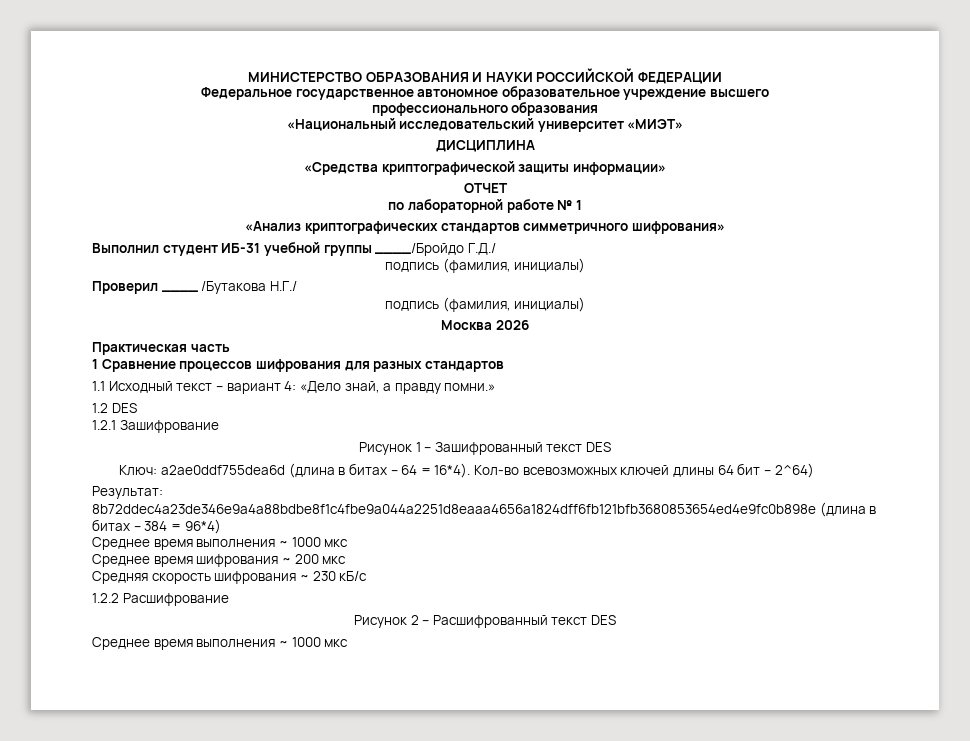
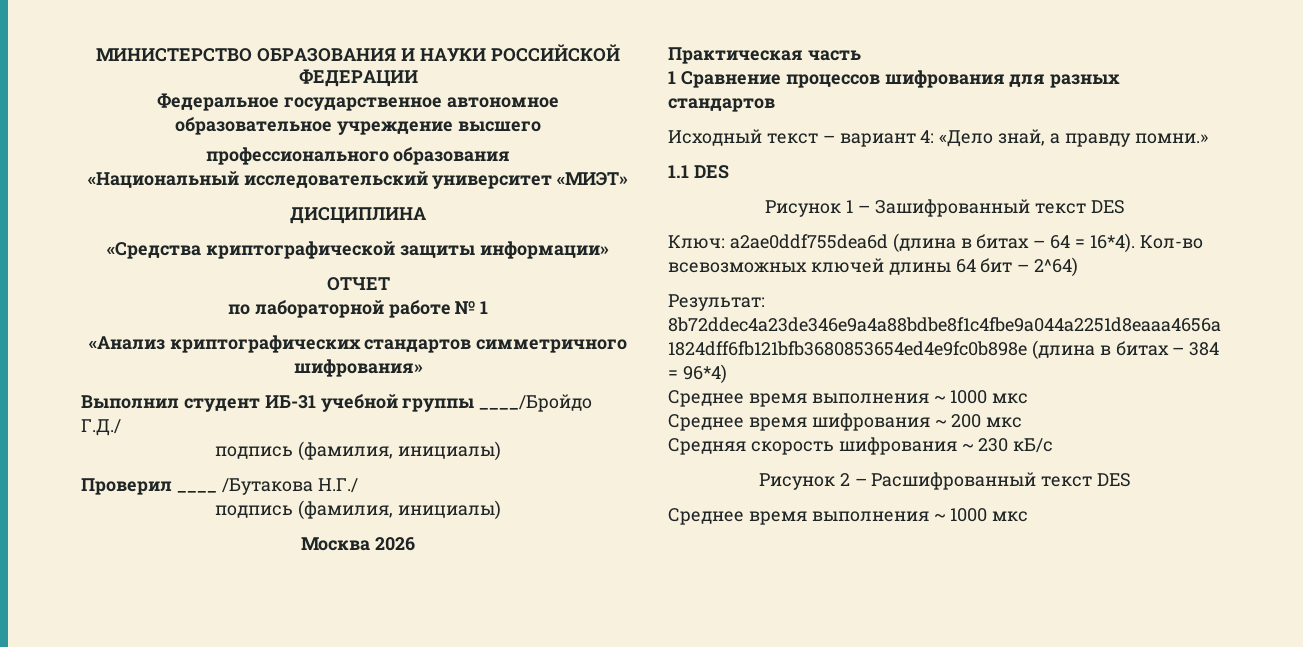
[92,381,105,391] 1.1 -> (775, 105) none
[92,403,137,413] [92,420,219,433] 1.2 DES // 1.2.1 Зашифрование -> [668,165,729,179] 1.1 DES
[92,593,229,606] // 1.2.2 Расшифрование -> (1054, 445) none

